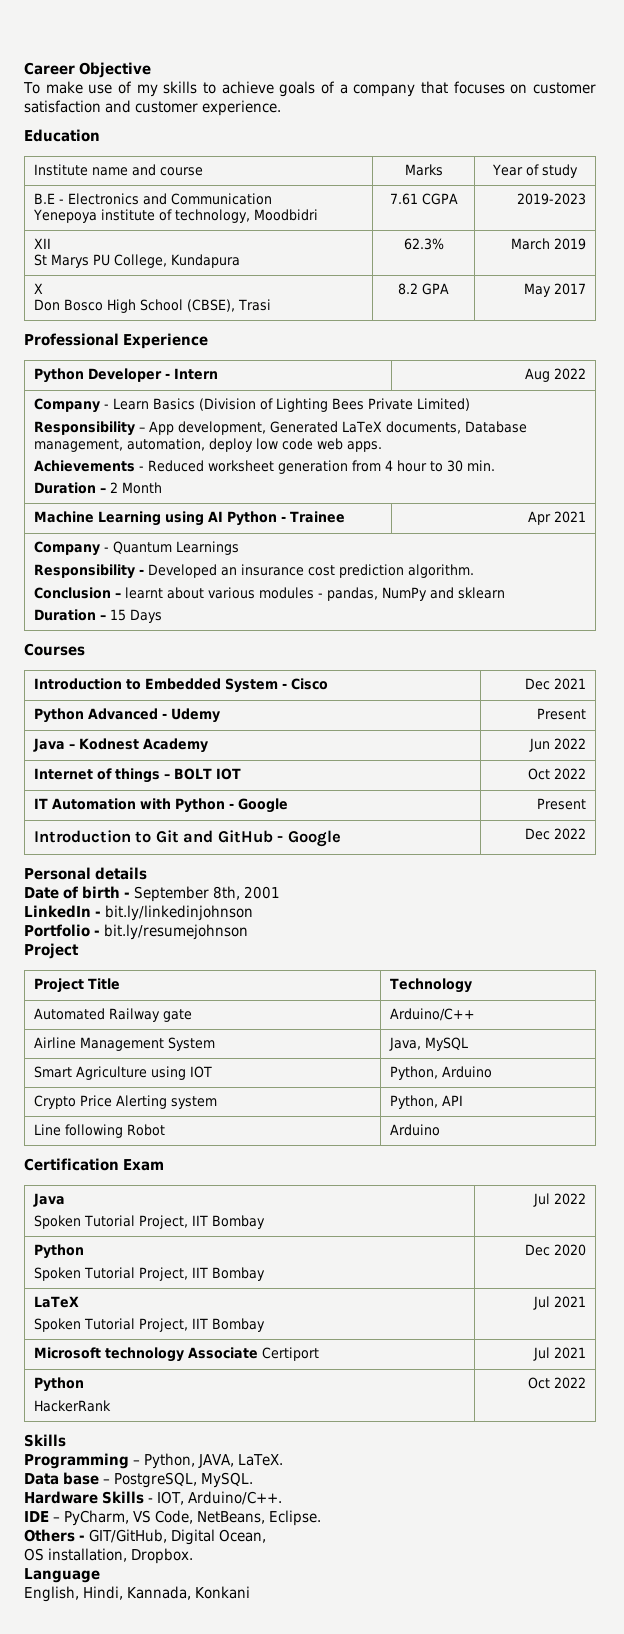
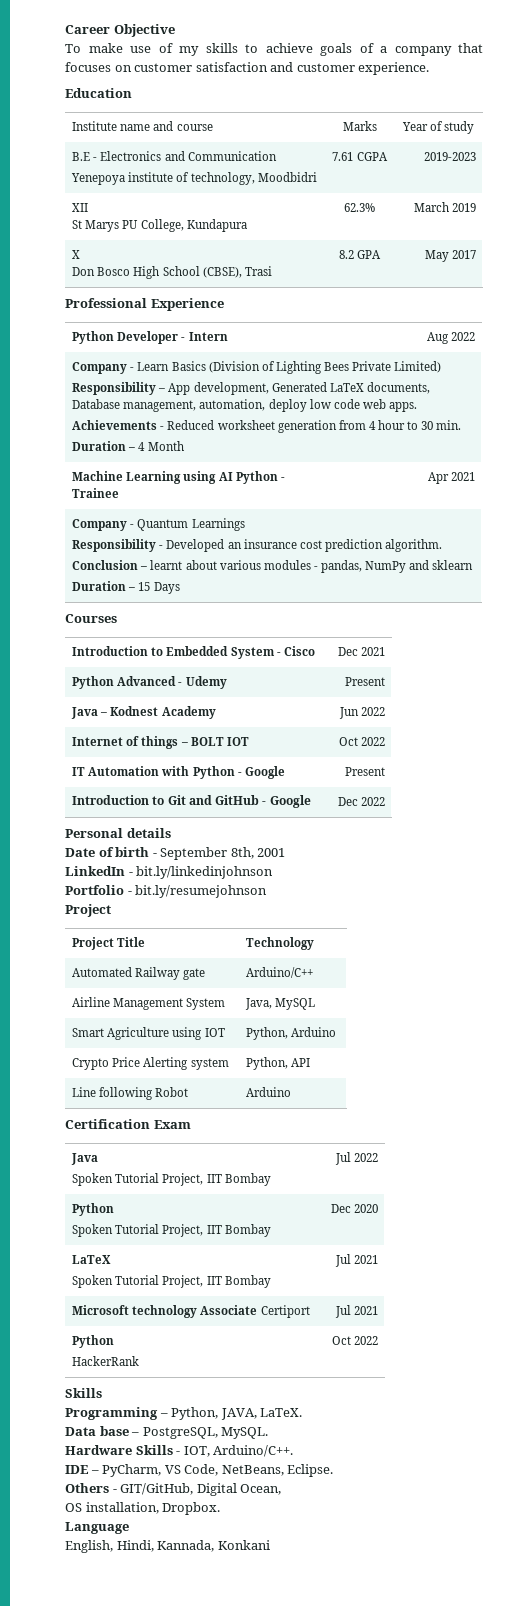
[109,482,118,493] 2 -> [138,442,146,451] 4

